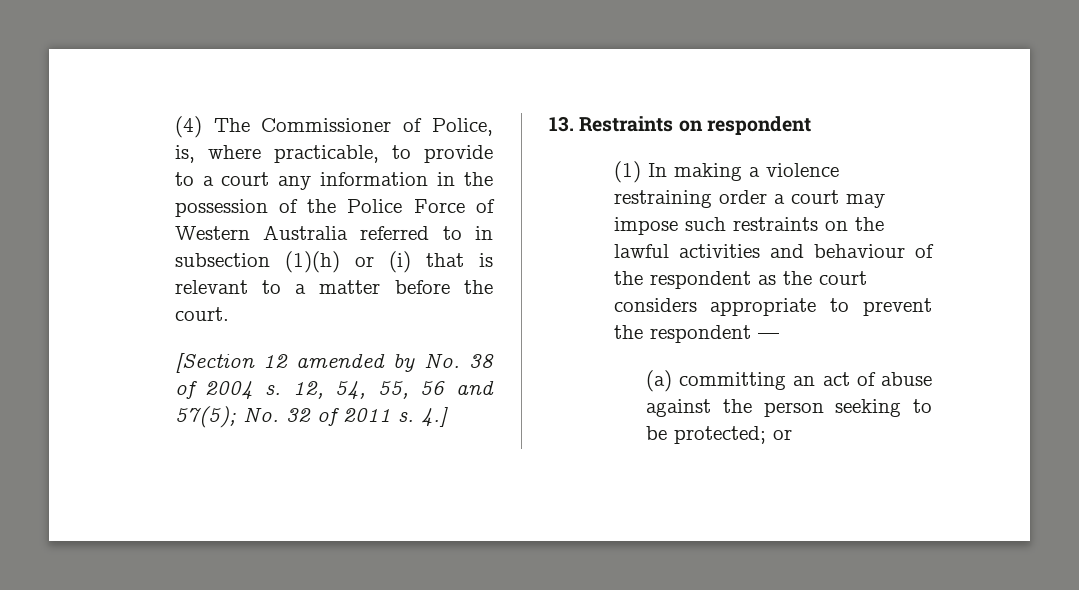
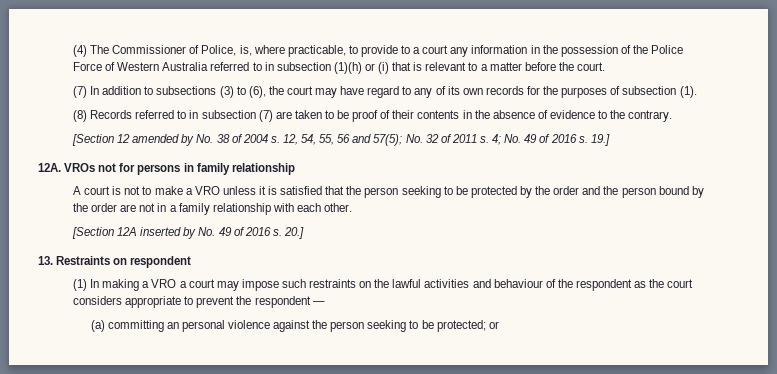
(229, 314) none -> [73,86,697,98] [73,110,673,122] // (7) In addition to subsections (3) to (6), the court may have regard to any of its own records for the purposes of subsection (1). // (8) Records referred to in subsection (7) are taken to be proof of their contents in the absence of evidence to the contrary.
[420,406,448,427] 4.] -> [492,134,610,146] [38,163,295,175] [73,186,704,198] [73,203,353,215] [72,227,304,239] 4; No. 49 of 2016 s. 19.] // 12A. VROs not for persons in family relationship // A court is not to make a VRO unless it is satisfied that the person seeking to be protected by the order and the person bound by the order are not in a family relationship with each other. // [Section 12A inserted by No. 49 of 2016 s. 20.]
[765,163,839,177] [613,190,767,208] violence restraining order -> [151,279,177,288] VRO
[822,372,932,386] act of abuse -> [181,320,270,332] personal violence

